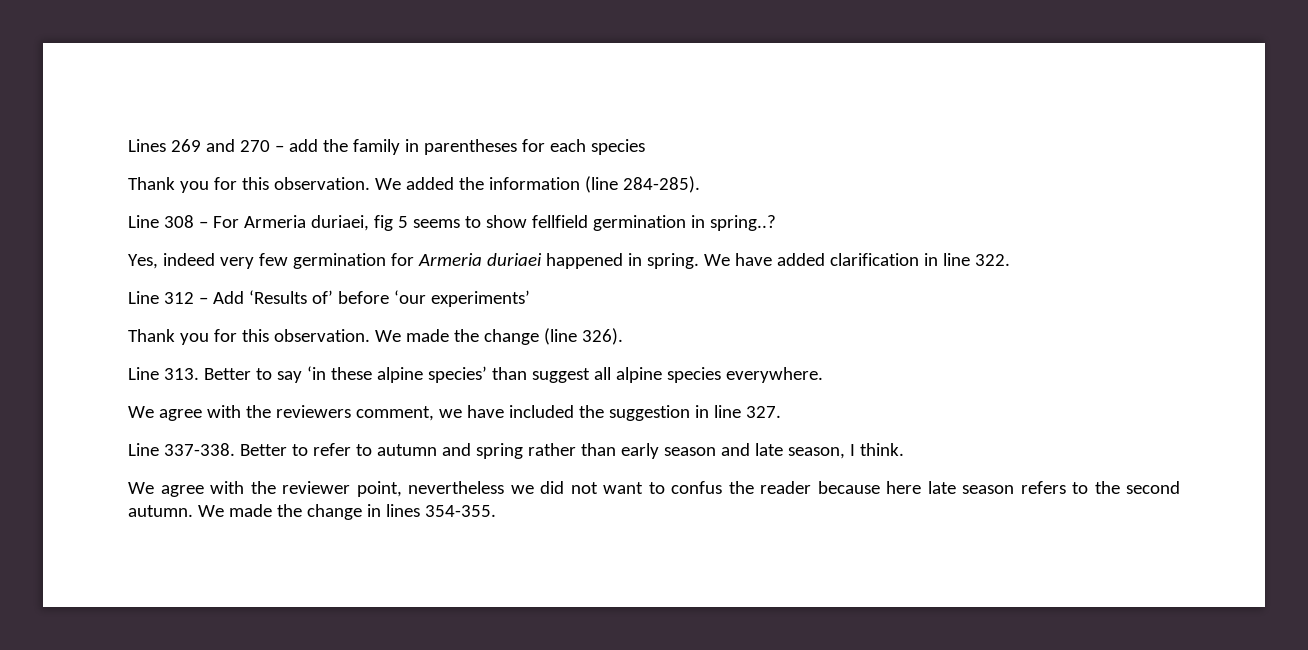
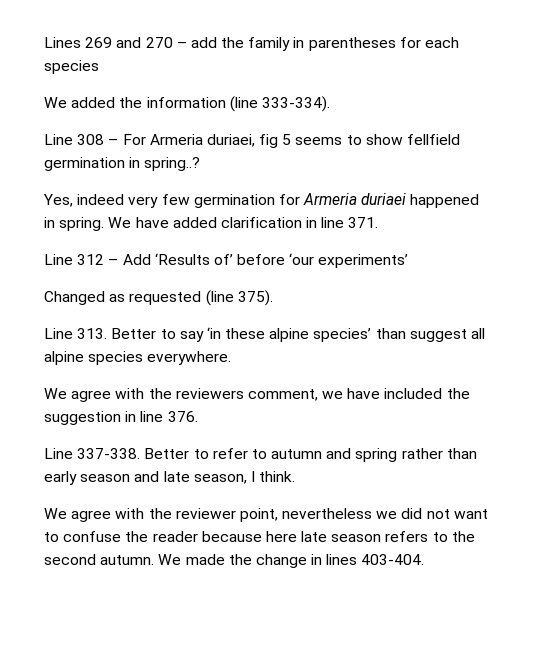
[128,177,370,193] Thank you for this observation. -> (99, 67) none
[622,176,700,193] 284-285). -> [261,96,330,112] 333-334).
[974,254,1010,266] 322. -> [348,217,379,228] 371.
[128,328,623,345] Thank you for this observation. We made the change (line 326). -> [44,290,273,306] Changed as requested (line 375).
[745,406,781,418] 327. -> [167,411,198,422] 376.
[671,481,722,494] confus -> [63,531,122,542] confuse
[424,505,496,517] 354-355. -> [361,554,425,565] 403-404.

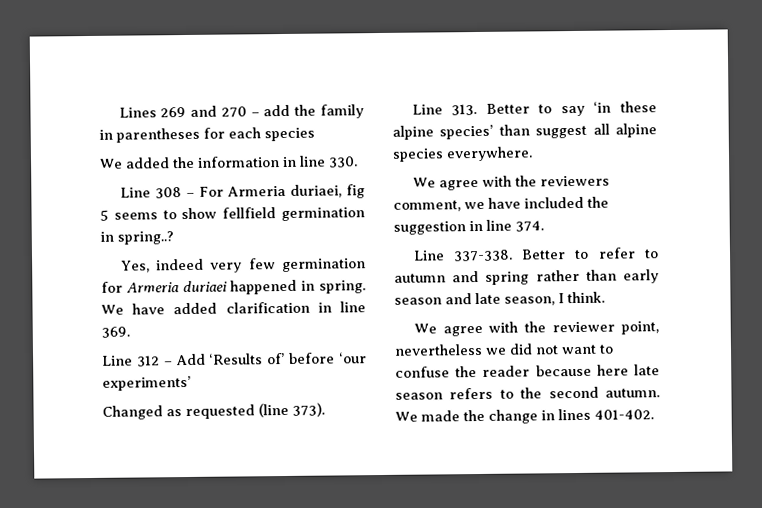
[229,96,330,112] (line 333-334). -> [282,155,358,168] in line 330.
[348,217,379,228] 371. -> [101,326,130,338] 369.
[237,290,273,306] 375). -> [292,402,325,417] 373).
[167,411,198,422] 376. -> [515,220,544,232] 374.
[361,554,425,565] 403-404. -> [594,409,654,420] 401-402.

